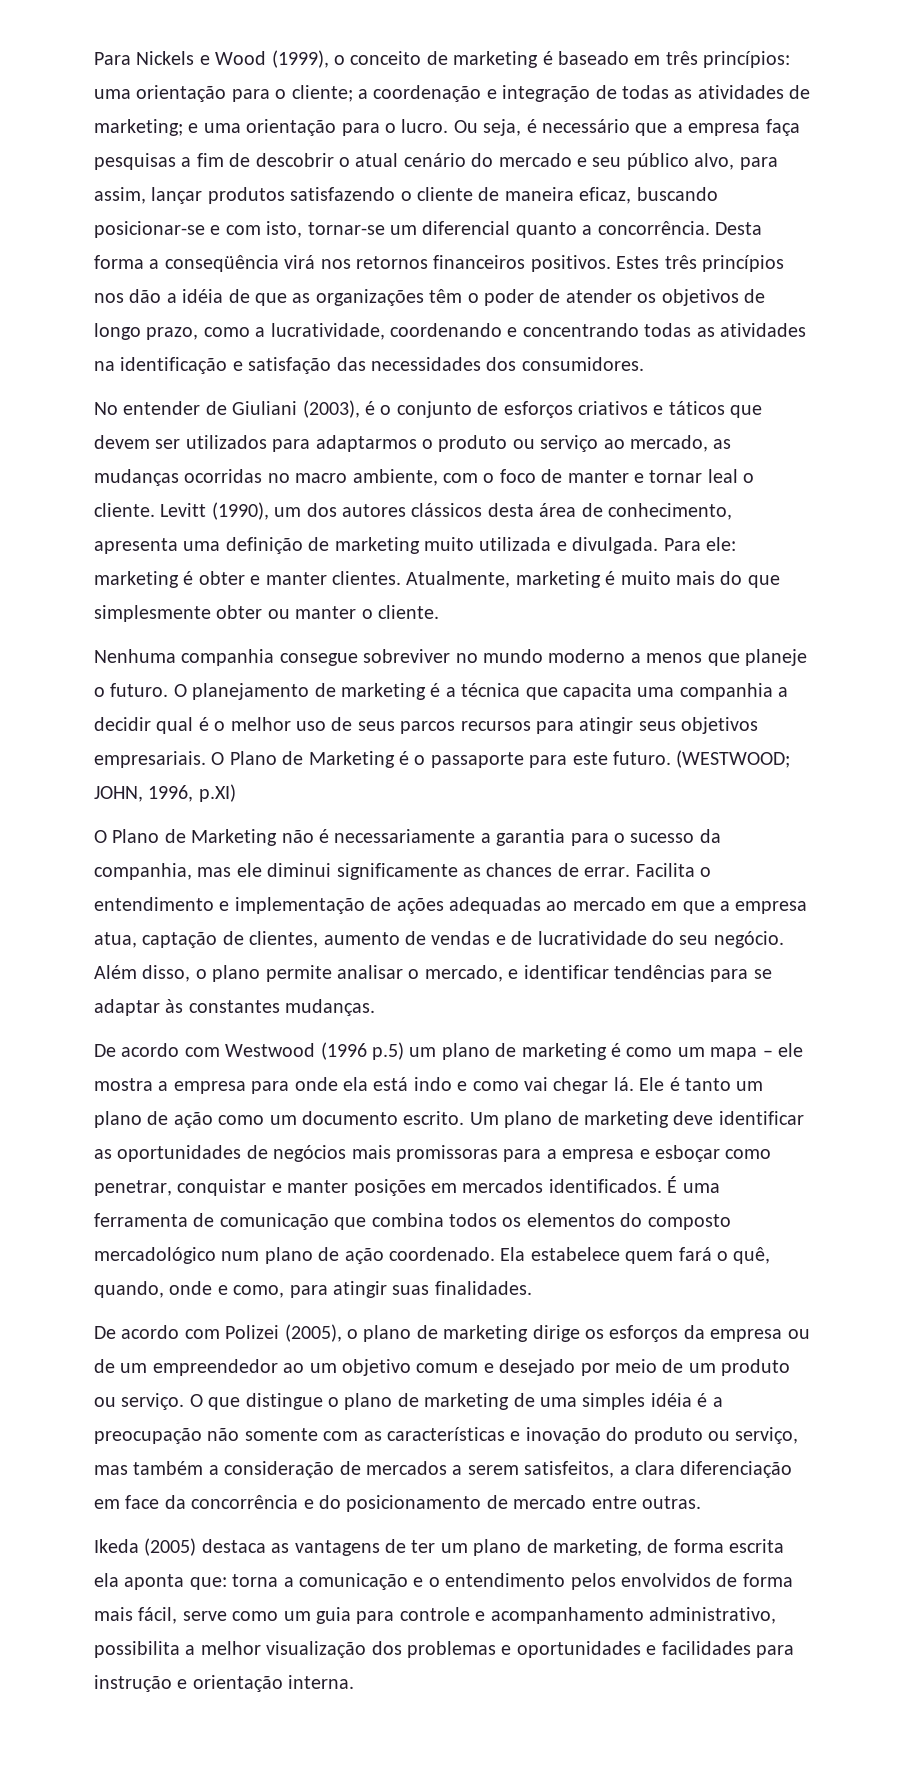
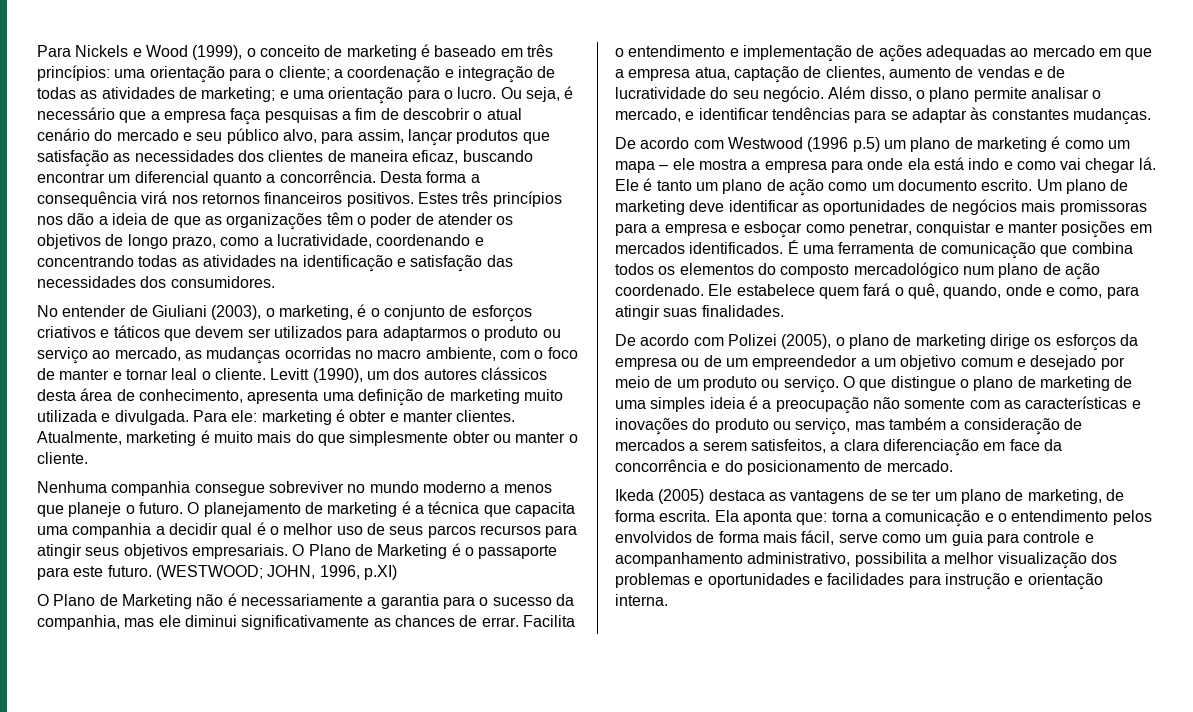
[290,187,718,204] [94,221,385,238] satisfazendo o cliente de maneira eficaz, buscando posicionar-se e com isto, tornar-se -> [522,132,550,144] [37,150,533,167] [37,172,105,183] que satisfação as necessidades dos clientes de maneira eficaz, buscando encontrar
[164,255,279,272] conseqüência -> [37,191,137,207] consequência
[182,289,224,303] idéia -> [111,213,147,225] ideia
(360, 409) none -> [265,305,353,320] o marketing,
[336,863,458,880] significamente -> [241,615,370,630] significativamente
[500,1247,526,1261] Ela -> [708,284,733,296] Ele
[283,1363,305,1373] ao -> [860,358,870,367] a
[650,1393,692,1407] idéia -> [709,397,745,409] ideia
[525,1427,601,1444] inovação -> [615,418,688,435] inovações
[513,1495,701,1509] mercado entre outras. -> [886,460,953,472] mercado.
(406, 1546) none -> [890,492,908,501] se
[729,1539,785,1553] [94,1573,119,1587] escrita ela -> [659,510,739,522] escrita. Ela

